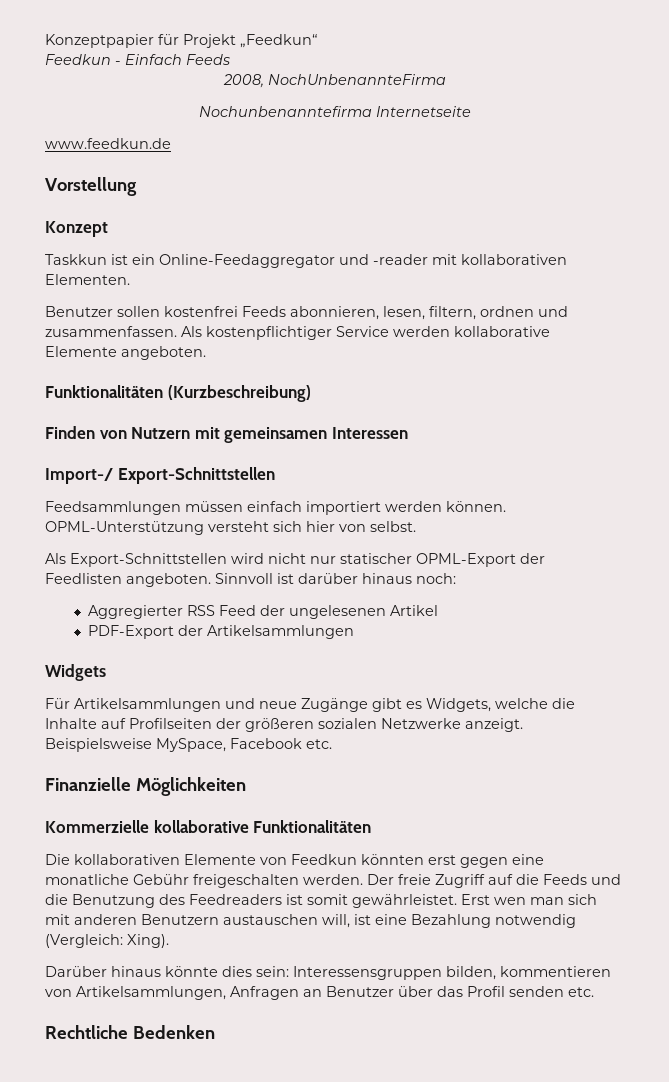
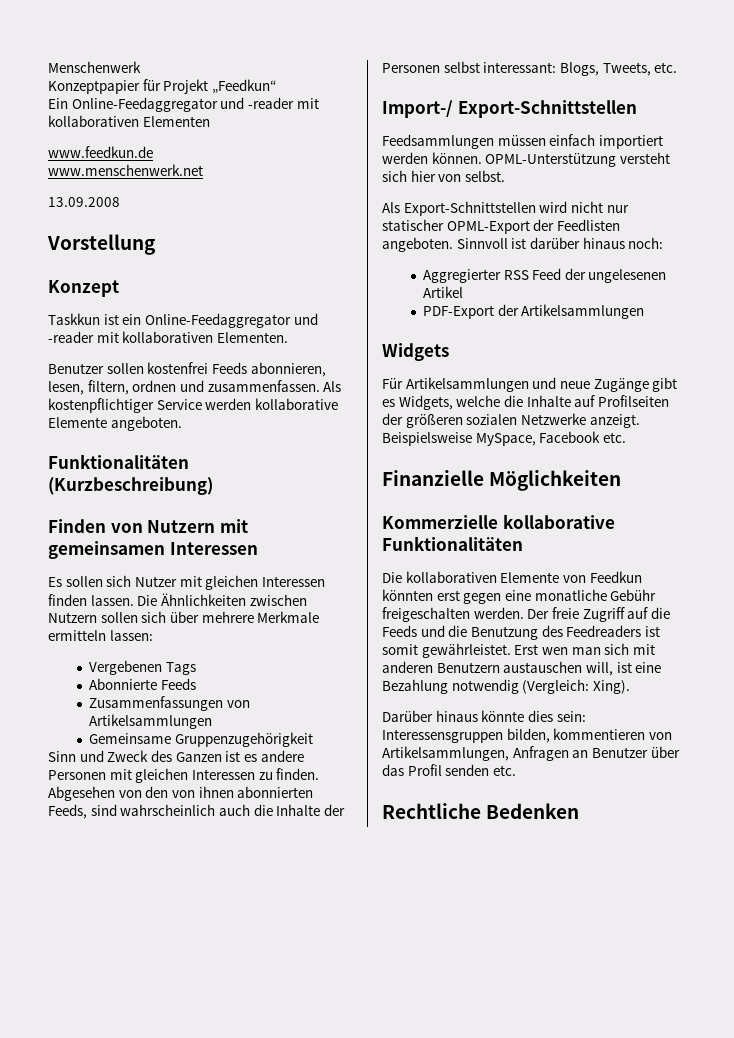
(45, 41) none -> [48,61,141,73] Menschenwerk //
[45,54,230,65] [222,74,446,88] [198,106,471,117] Feedkun - Einfach Feeds // 2008, NochUnbenannteFirma // Nochunbenanntefirma Internetseite -> [48,97,319,112] [48,115,210,127] Ein Online-Feedaggregator und -reader mit kollaborativen Elementen
(171, 143) none -> [48,164,203,176] [48,197,120,207] // www.menschenwerk.net // 13.09.2008
(408, 433) none -> [48,575,325,590] [48,593,307,606] [48,611,320,623] [48,630,153,641] [88,660,196,675] [88,678,196,690] [88,696,250,711] [88,714,212,729] [88,732,313,747] [48,750,304,762] [48,768,320,783] [48,786,314,801] [48,804,345,819] [382,61,678,76] // Es sollen sich Nutzer mit gleichen Interessen finden lassen. Die Ähnlichkeiten zwischen Nutzern sollen sich über mehrere Merkmale ermitteln lassen: // Vergebenen Tags // Abonnierte Feeds // Zusammenfassungen von Artikelsammlungen // Gemeinsame Gruppenzugehörigkeit // Sinn und Zweck des Ganzen ist es andere Personen mit gleichen Interessen zu finden. Abgesehen von den von ihnen abonnierten Feeds, sind wahrscheinlich auch die Inhalte der Personen selbst interessant: Blogs, Tweets, etc.

